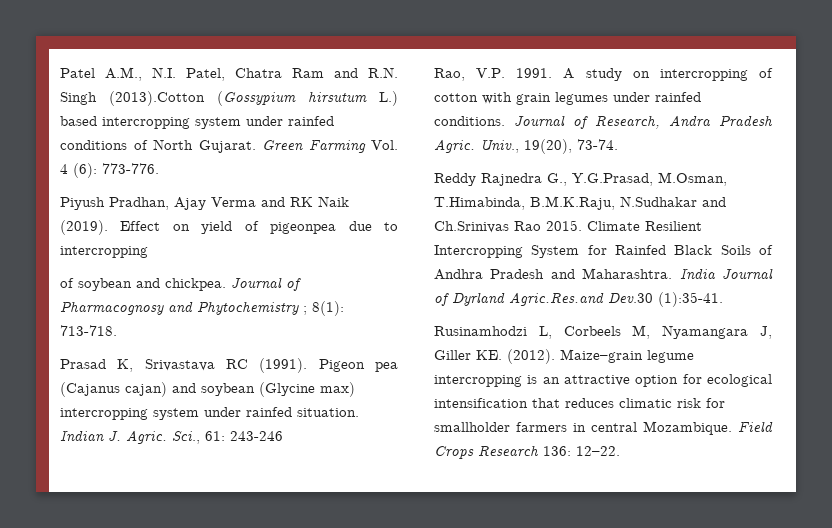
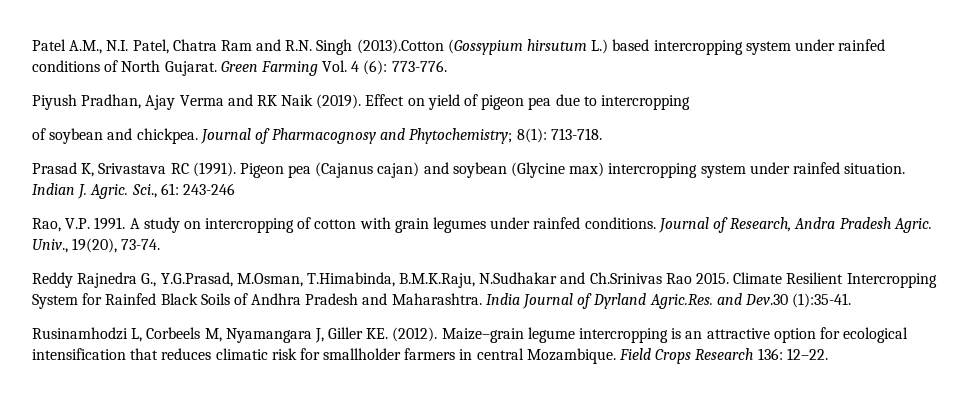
[270,222,337,234] pigeonpea -> [481,95,552,110] pigeon pea
[197,301,307,315] Phytochemistry ; -> [409,128,513,144] Phytochemistry;
[509,292,604,306] Agric.Res.and -> [649,293,742,309] Agric.Res. and

